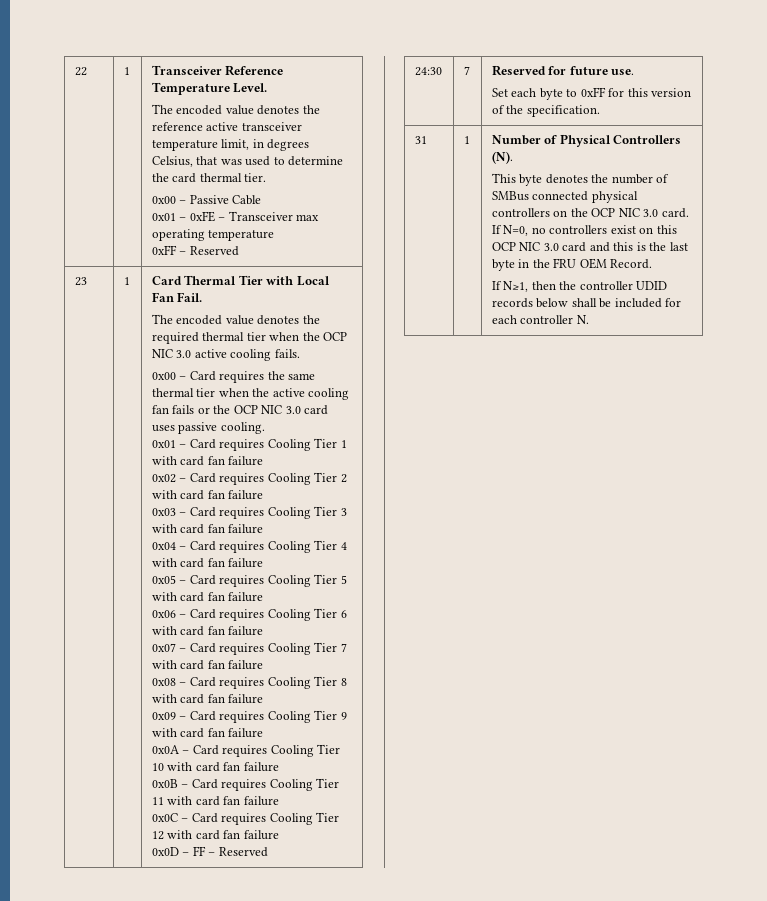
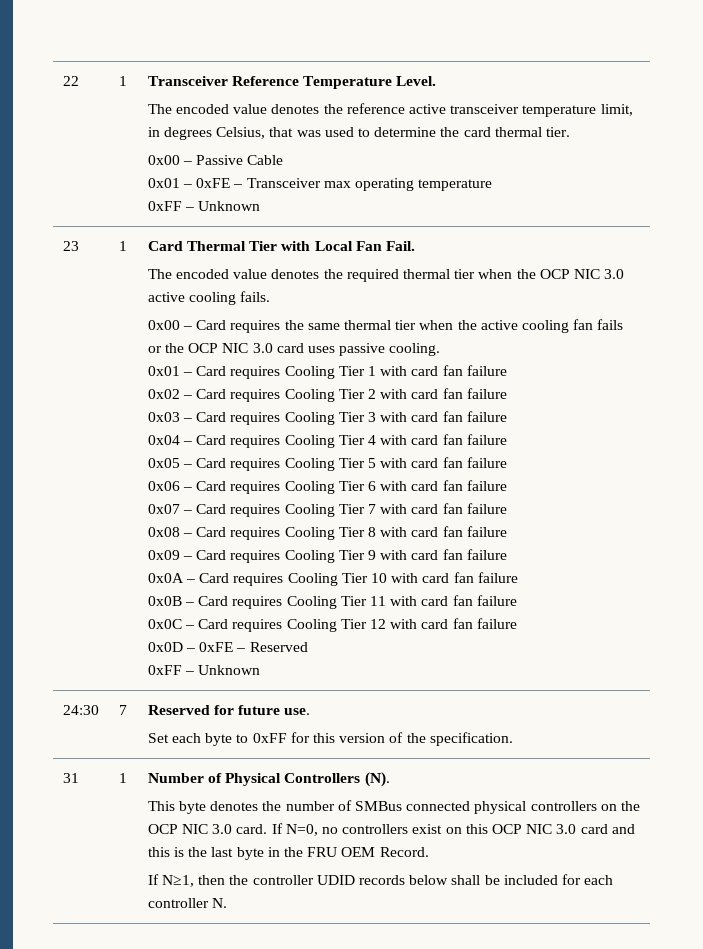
[189,246,239,256] Reserved -> [198,201,261,211] Unknown
[192,846,268,857] FF – Reserved -> [199,642,308,652] [147,665,261,675] 0xFE – Reserved // 0xFF – Unknown

